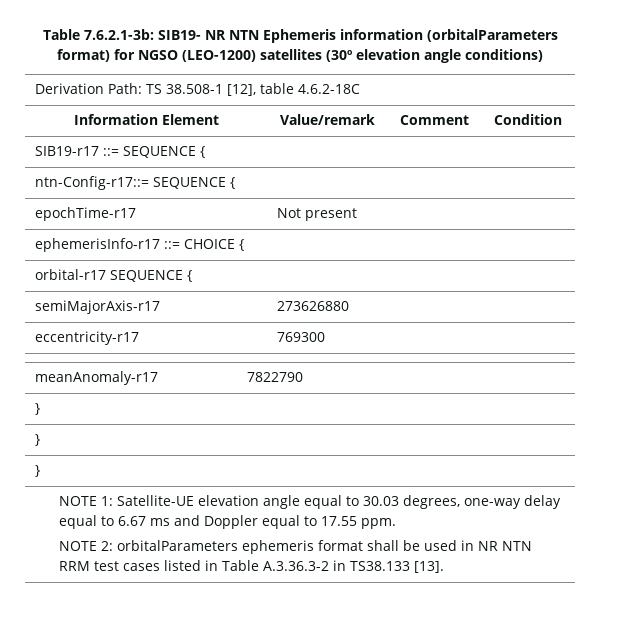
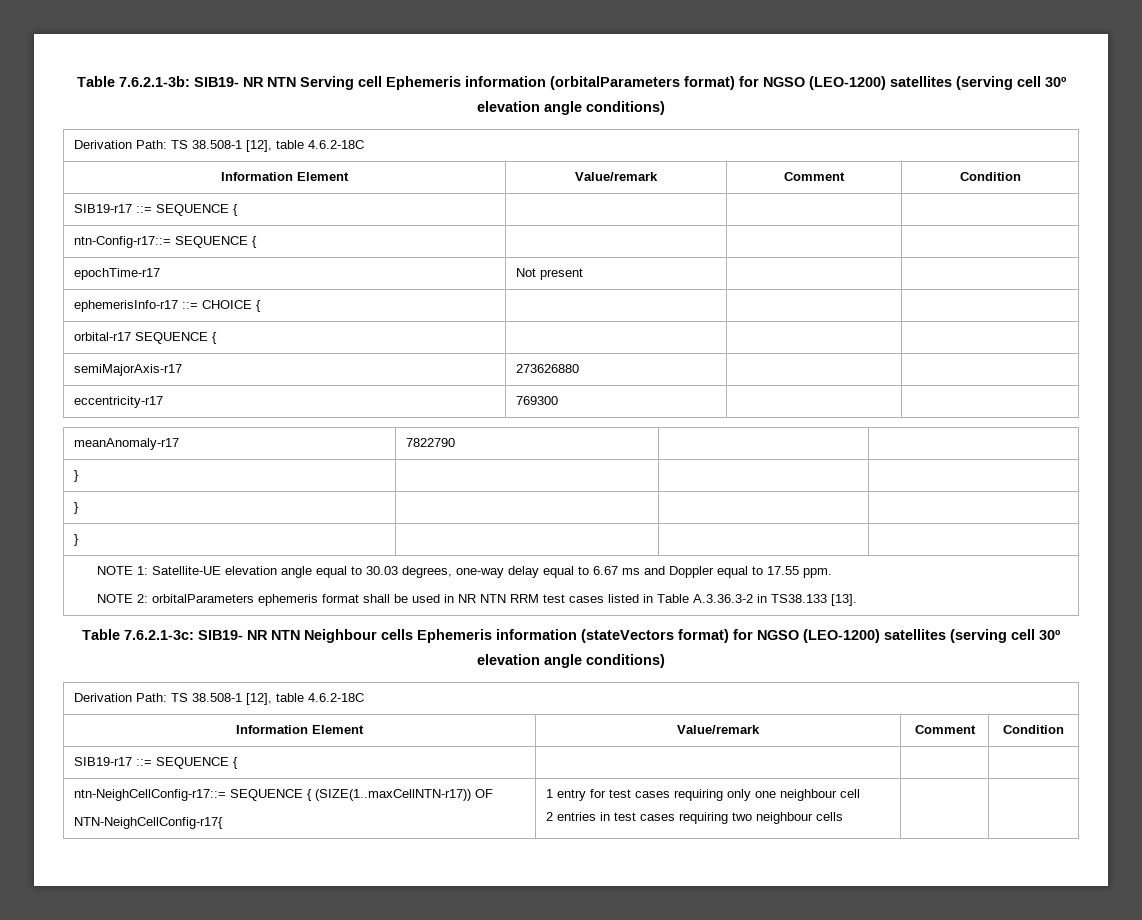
(259, 35) none -> [299,76,382,90] Serving cell
[326,50,353,62] (30º -> [955,76,1067,90] (serving cell 30º
(444, 567) none -> [82,629,1061,643] [477,654,665,668] [74,693,365,705] [236,725,364,734] [676,725,760,734] [914,725,976,734] [1003,725,1064,734] [74,757,239,769] [74,789,494,801] [74,817,224,829] [546,789,861,801] [546,812,844,824] // Table 7.6.2.1-3c: SIB19- NR NTN Neighbour cells Ephemeris information (stateVectors format) for NGSO (LEO-1200) satellites (serving cell 30º elevation angle conditions) // Derivation Path: TS 38.508-1 [12], table 4.6.2-18C // Information Element | Value/remark | Comment | Condition // SIB19-r17 ::= SEQUENCE { | | | // ntn-NeighCellConfig-r17::= SEQUENCE { (SIZE(1..maxCellNTN-r17)) OF // NTN-NeighCellConfig-r17{ | 1 entry for test cases requiring only one neighbour cell // 2 entries in test cases requiring two neighbour cells | |

